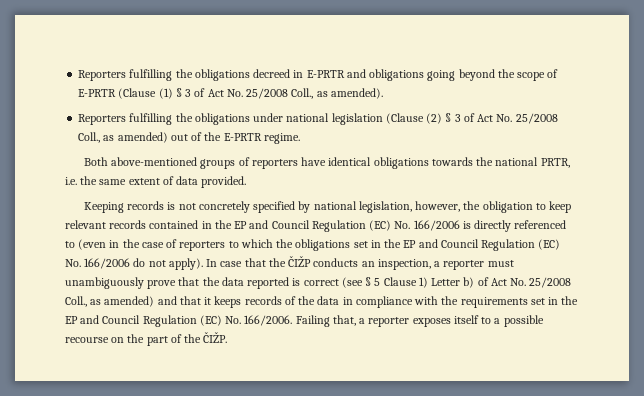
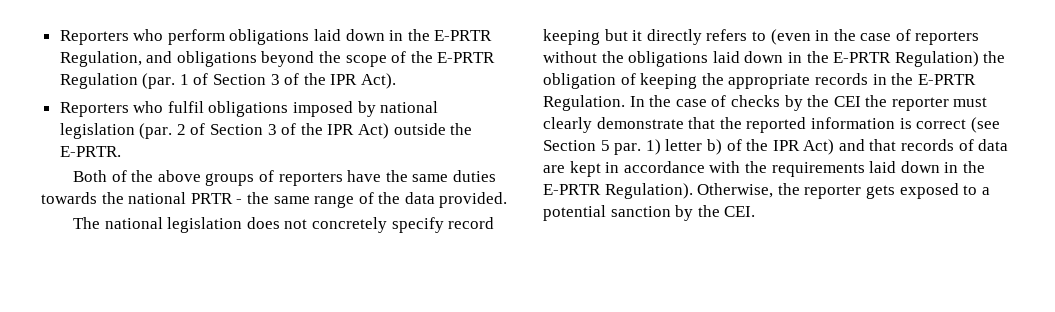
[78,69,345,81] Reporters fulfilling the obligations decreed in E-PRTR -> [59,29,493,45] [59,51,142,67] Reporters who perform obligations laid down in the E-PRTR Regulation,
[427,70,456,81] going -> (257, 59) none
[78,88,383,99] [78,113,558,125] [78,132,300,144] [83,157,570,169] [65,176,247,188] [83,201,572,213] [65,220,567,232] E-PRTR (Clause (1) § 3 of Act No. 25/2008 Coll., as amended). // Reporters fulfilling the obligations under national legislation (Clause (2) § 3 of Act No. 25/2008 Coll., as amended) out of the E-PRTR regime. // Both above-mentioned groups of reporters have identical obligations towards the national PRTR, i.e. the same extent of data provided. // Keeping records is not concretely specified by national legislation, however, the obligation to keep relevant records contained in the EP and Council Regulation (EC) No. 166/2006 is directly referenced -> [410,51,496,63] [59,73,397,89] [59,101,439,117] [59,123,473,139] [59,146,121,157] [73,170,496,186] [41,192,508,208] [73,217,495,233] [543,29,748,45] the E-PRTR Regulation (par. 1 of Section 3 of the IPR Act). // Reporters who fulfil obligations imposed by national legislation (par. 2 of Section 3 of the IPR Act) outside the E-PRTR. // Both of the above groups of reporters have the same duties towards the national PRTR - the same range of the data provided. // The national legislation does not concretely specify record keeping but it directly refers
[228,239,561,251] [65,256,514,270] [65,277,572,289] [65,296,579,308] [65,315,544,327] [65,332,228,346] to which the obligations set in the EP and Council Regulation (EC) No. 166/2006 do not apply). In case that the ČIŽP conducts an inspection, a reporter must unambiguously prove that the data reported is correct (see § 5 Clause 1) Letter b) of Act No. 25/2008 Coll., as amended) and that it keeps records of the data in compliance with the requirements set in the EP and Council Regulation (EC) No. 166/2006. Failing that, a reporter exposes itself to a possible recourse on the part of the ČIŽP. -> [543,51,1006,67] [543,73,976,89] [543,95,988,111] [543,117,1000,133] [543,139,1009,155] [543,161,985,177] [543,183,990,199] [543,205,756,221] without the obligations laid down in the E-PRTR Regulation) the obligation of keeping the appropriate records in the E-PRTR Regulation. In the case of checks by the CEI the reporter must clearly demonstrate that the reported information is correct (see Section 5 par. 1) letter b) of the IPR Act) and that records of data are kept in accordance with the requirements laid down in the E-PRTR Regulation). Otherwise, the reporter gets exposed to a potential sanction by the CEI.

